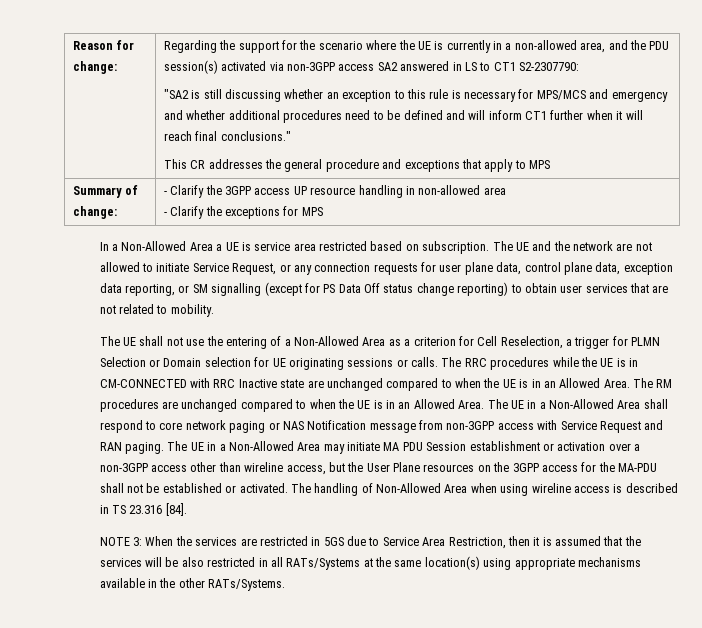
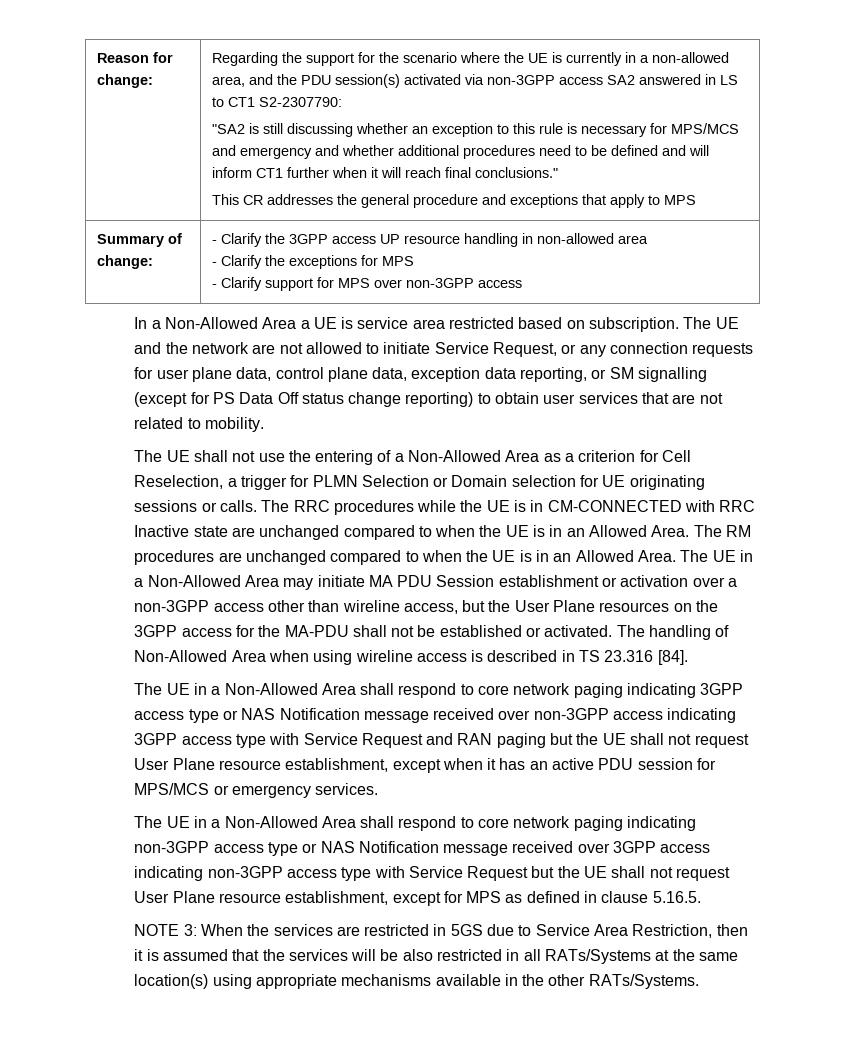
(323, 211) none -> [212,277,523,291] // - Clarify support for MPS over non-3GPP access
[643,399,668,409] [99,420,664,433] [99,441,321,454] shall respond to core network paging or NAS Notification message from non-3GPP access with Service Request and RAN paging. The UE in a Non-Allowed Area -> (279, 581) none
(187, 509) none -> [134,683,744,698] [134,708,737,723] [134,733,749,748] [134,758,717,773] [134,783,379,798] [134,816,697,831] [134,841,711,856] [134,866,731,881] [134,891,701,906] // The UE in a Non-Allowed Area shall respond to core network paging indicating 3GPP access type or NAS Notification message received over non-3GPP access indicating 3GPP access type with Service Request and RAN paging but the UE shall not request User Plane resource establishment, except when it has an active PDU session for MPS/MCS or emergency services. // The UE in a Non-Allowed Area shall respond to core network paging indicating non-3GPP access type or NAS Notification message received over 3GPP access indicating non-3GPP access type with Service Request but the UE shall not request User Plane resource establishment, except for MPS as defined in clause 5.16.5.

